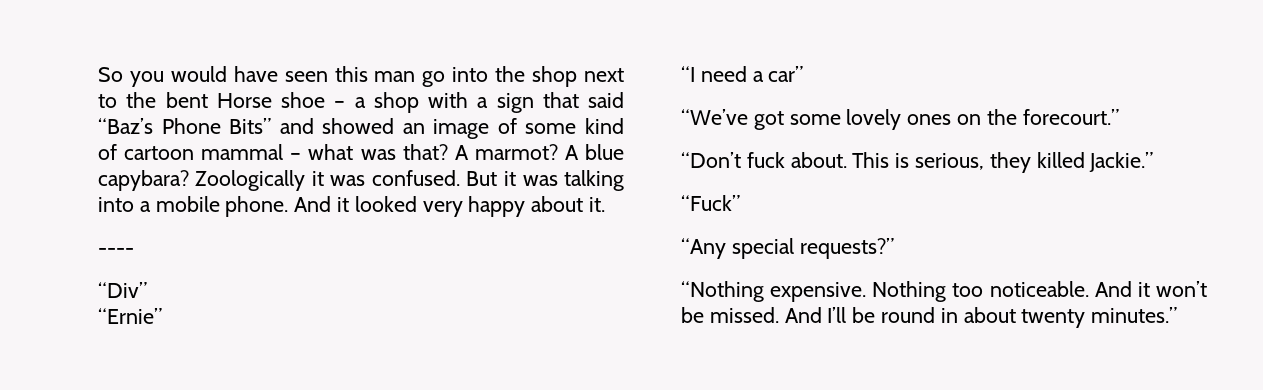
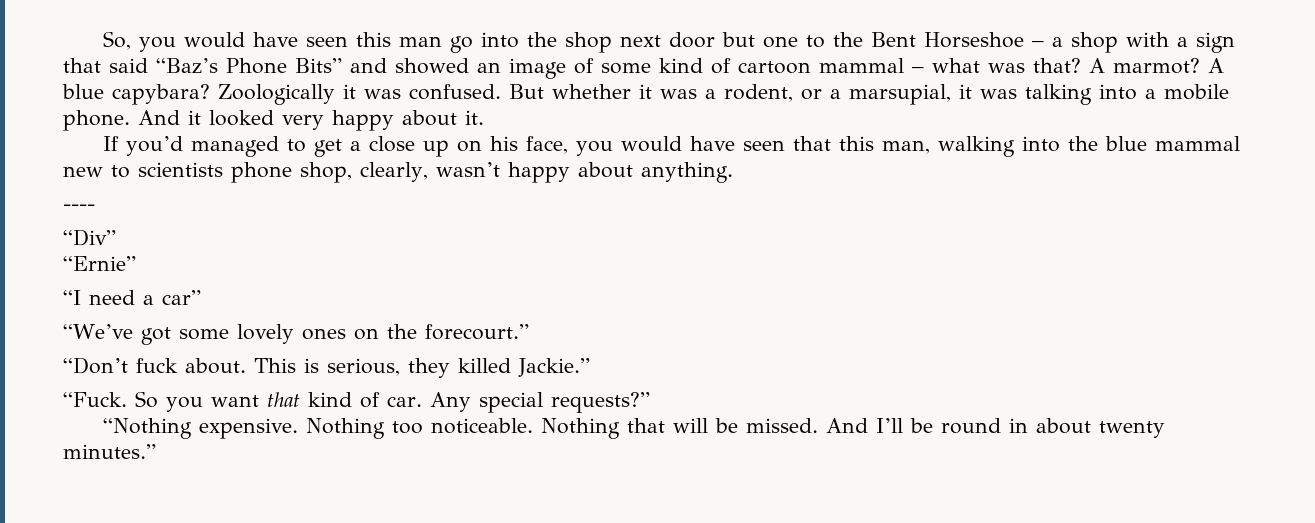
[98,67,123,82] So -> [103,31,132,50] So,
[98,92,325,108] to the bent Horse shoe -> [669,32,1025,48] door but one to the Bent Horseshoe
(498, 178) none -> [552,84,951,105] whether it was a rodent, or a marsupial,
(606, 204) none -> [103,136,1241,157] [63,162,733,183] // If you’d managed to get a close up on his face, you would have seen that this man, walking into the blue mammal new to scientists phone shop, clearly, wasn’t happy about anything.
[681,195,740,211] [681,238,726,259] “Fuck” // “Any -> [63,391,471,412] “Fuck. So you want that kind of car. Any
[1094,281,1208,297] And it won’t -> [541,418,709,439] Nothing that will

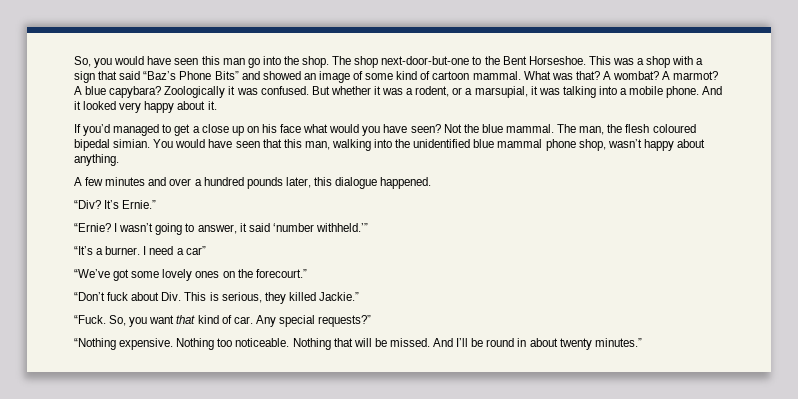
[565,32,1045,53] shop next door but one to the Bent Horseshoe – -> [302,56,634,68] shop. The shop next-door-but-one to the Bent Horseshoe. This was
[819,58,980,73] mammal – what -> [472,71,551,80] mammal. What
(1105, 65) none -> [613,71,671,80] wombat? A
[526,136,614,156] face, you -> [280,124,696,136] [74,139,174,151] face what would you have seen? Not the blue mammal. The man, the flesh coloured bipedal simian. You
(1099, 143) none -> [413,139,471,148] unidentified
[63,162,223,178] new to scientists -> (543, 143) none
[360,162,428,182] clearly, -> (606, 145) none
[63,204,95,211] [63,229,116,246] [63,256,136,271] [63,290,81,305] ---- // “Div” // “Ernie” // “I -> [74,177,432,189] [74,200,157,209] [74,223,368,235] [74,246,147,255] A few minutes and over a hundred pounds later, this dialogue happened. // “Div? It’s Ernie.” // “Ernie? I wasn’t going to answer, it said ‘number withheld.’” // “It’s a burner. I
[185,358,246,374] about. -> [131,292,182,301] about Div.
[135,391,158,408] So -> [109,315,127,326] So,

